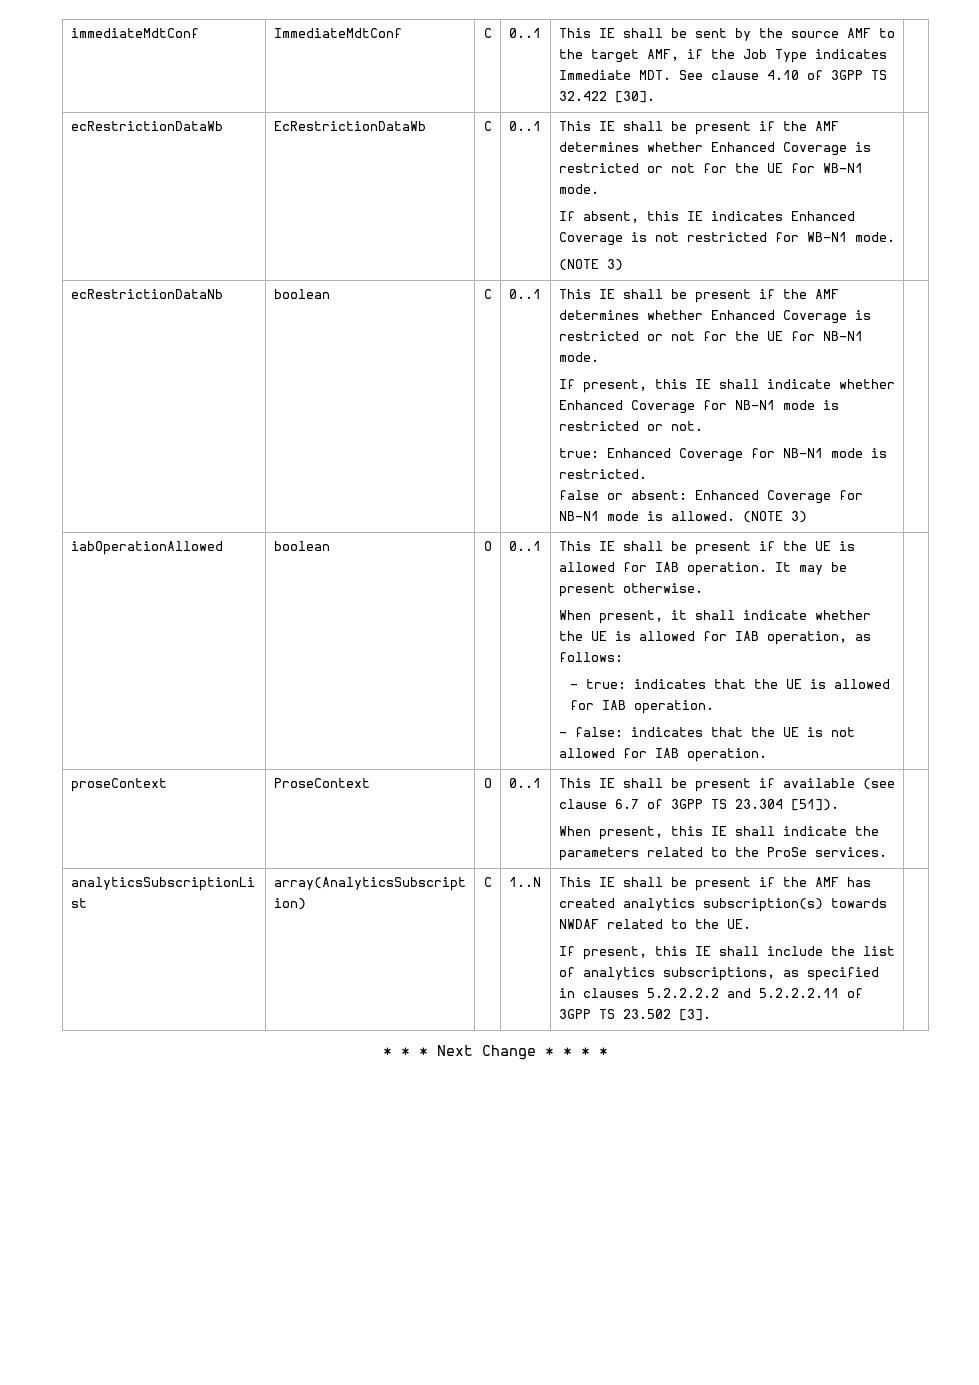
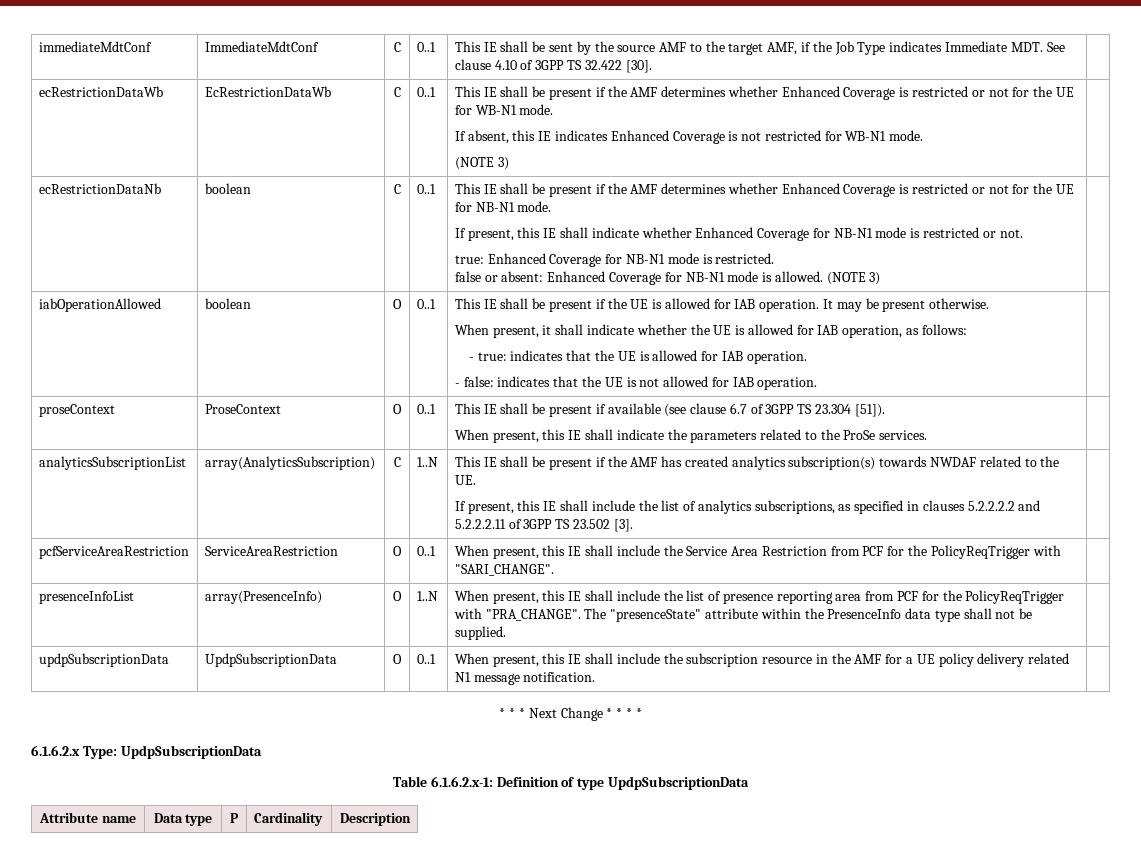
(711, 1015) none -> [38,546,189,559] [204,546,338,556] [393,546,402,556] [416,546,436,556] [454,545,1061,559] [454,564,554,576] [38,591,134,604] [204,591,322,604] [393,591,402,601] [416,591,438,601] [454,590,1065,604] [453,608,1033,622] [454,626,506,640] [38,653,169,667] [204,653,337,667] [393,654,402,664] [416,654,436,664] [454,653,1070,667] [454,672,596,685] // pcfServiceAreaRestriction | ServiceAreaRestriction | O | 0..1 | When present, this IE shall include the Service Area Restriction from PCF for the PolicyReqTrigger with "SARI_CHANGE". | // presenceInfoList | array(PresenceInfo) | O | 1..N | When present, this IE shall include the list of presence reporting area from PCF for the PolicyReqTrigger with "PRA_CHANGE". The "presenceState" attribute within the PresenceInfo data type shall not be supplied. | // updpSubscriptionData | UpdpSubscriptionData | O | 0..1 | When present, this IE shall include the subscription resource in the AMF for a UE policy delivery related N1 message notification. |
(608, 1051) none -> [31,745,262,759] [393,776,749,790] [39,812,136,823] [153,813,213,826] [230,813,239,823] [253,812,323,826] [339,813,411,826] // 6.1.6.2.x Type: UpdpSubscriptionData // Table 6.1.6.2.x-1: Definition of type UpdpSubscriptionData // Attribute name | Data type | P | Cardinality | Description

